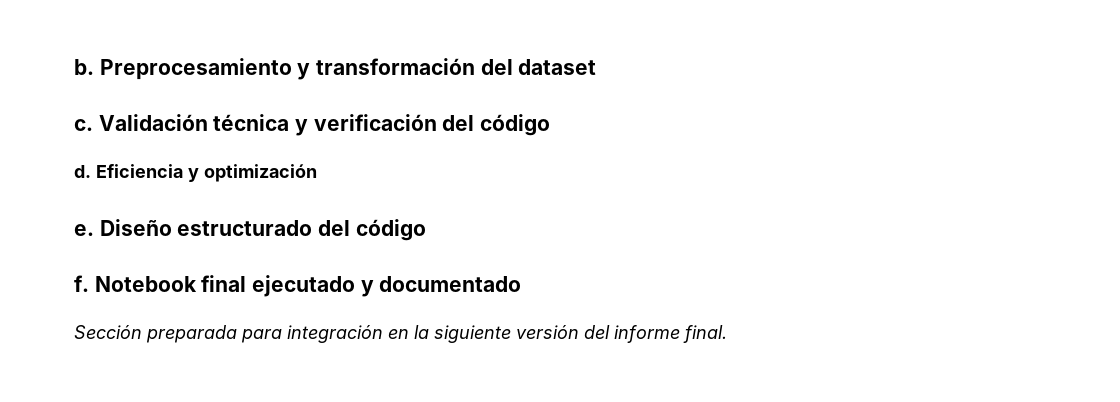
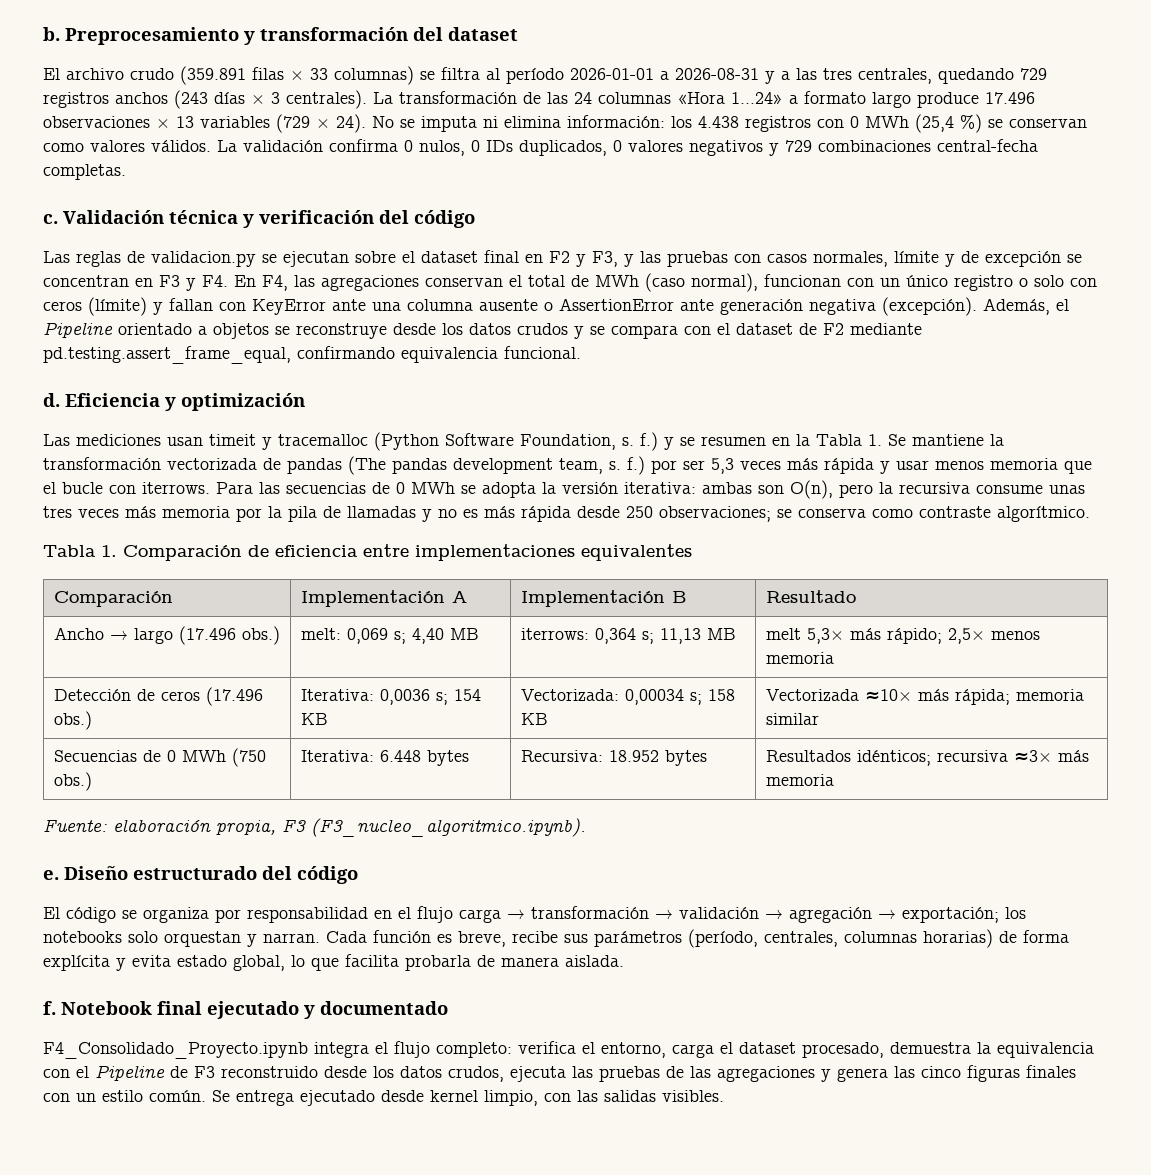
(597, 67) none -> [43,66,1047,85] [43,90,1035,109] [43,114,1087,133] [43,139,1038,156] [43,164,126,180] // El archivo crudo (359.891 filas × 33 columnas) se filtra al período 2026-01-01 a 2026-08-31 y a las tres centrales, quedando 729 registros anchos (243 días × 3 centrales). La transformación de las 24 columnas «Hora 1…24» a formato largo produce 17.496 observaciones × 13 variables (729 × 24). No se imputa ni elimina información: los 4.438 registros con 0 MWh (25,4 %) se conservan como valores válidos. La validación confirma 0 nulos, 0 IDs duplicados, 0 valores negativos y 729 combinaciones central-fecha completas.
[74,164,317,182] d. Eficiencia y optimización -> [43,250,1082,267] [43,273,1097,292] [43,297,1069,316] [43,322,922,339] [43,346,581,364] [43,393,305,411] [43,432,1004,451] [43,456,1092,475] [43,480,1085,499] [43,506,1090,522] [43,544,692,561] [53,591,173,607] [300,590,467,607] [520,590,687,607] [765,590,856,603] [53,626,280,645] [300,628,479,644] [520,628,736,644] [765,628,1040,644] [765,652,834,664] [53,687,263,706] [53,711,92,730] [300,689,481,705] [300,713,328,725] [520,689,735,705] [520,713,548,725] [765,689,1084,705] [765,713,819,725] [53,748,266,767] [53,772,92,791] [300,750,469,766] [520,750,707,766] [765,750,1089,766] [765,774,834,786] [43,818,586,837] Las reglas de validacion.py se ejecutan sobre el dataset final en F2 y F3, y las pruebas con casos normales, límite y de excepción se concentran en F3 y F4. En F4, las agregaciones conservan el total de MWh (caso normal), funcionan con un único registro o solo con ceros (límite) y fallan con KeyError ante una columna ausente o AssertionError ante generación negativa (excepción). Además, el Pipeline orientado a objetos se reconstruye desde los datos crudos y se compara con el dataset de F2 mediante pd.testing.assert_frame_equal, confirmando equivalencia funcional. // d. Eficiencia y optimización // Las mediciones usan timeit y tracemalloc (Python Software Foundation, s. f.) y se resumen en la Tabla 1. Se mantiene la transformación vectorizada de pandas (The pandas development team, s. f.) por ser 5,3 veces más rápida y usar menos memoria que el bucle con iterrows. Para las secuencias de 0 MWh se adopta la versión iterativa: ambas son O(n), pero la recursiva consume unas tres veces más memoria por la pila de llamadas y no es más rápida desde 250 observaciones; se conserva como contraste algorítmico. // Tabla 1. Comparación de eficiencia entre implementaciones equivalentes // Comparación | Implementación A | Implementación B | Resultado // Ancho → largo (17.496 obs.) | melt: 0,069 s; 4,40 MB | iterrows: 0,364 s; 11,13 MB | melt 5,3× más rápido; 2,5× menos memoria // Detección de ceros (17.496 obs.) | Iterativa: 0,0036 s; 154 KB | Vectorizada: 0,00034 s; 158 KB | Vectorizada ≈10× más rápida; memoria similar // Secuencias de 0 MWh (750 obs.) | Iterativa: 6.448 bytes | Recursiva: 18.952 bytes | Resultados idénticos; recursiva ≈3× más memoria // Fuente: elaboración propia, F3 (F3_nucleo_algoritmico.ipynb).
(426, 230) none -> [43,906,1026,923] [43,929,1069,948] [43,954,624,971] // El código se organiza por responsabilidad en el flujo carga → transformación → validación → agregación → exportación; los notebooks solo orquestan y narran. Cada función es breve, recibe sus parámetros (período, centrales, columnas horarias) de forma explícita y evita estado global, lo que facilita probarla de manera aislada.
[74,325,727,343] Sección preparada para integración en la siguiente versión del informe final. -> [43,1041,1094,1059] [43,1065,1076,1082] [43,1090,724,1106] F4_Consolidado_Proyecto.ipynb integra el flujo completo: verifica el entorno, carga el dataset procesado, demuestra la equivalencia con el Pipeline de F3 reconstruido desde los datos crudos, ejecuta las pruebas de las agregaciones y genera las cinco figuras finales con un estilo común. Se entrega ejecutado desde kernel limpio, con las salidas visibles.

